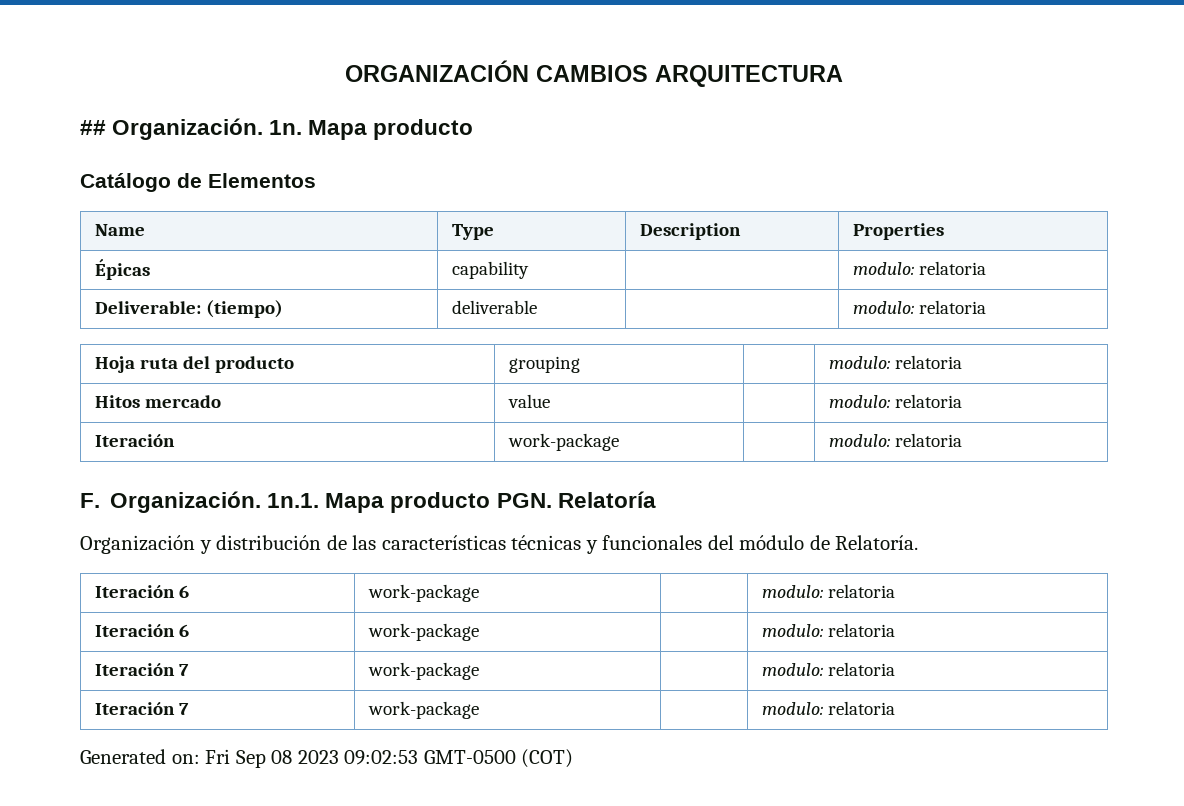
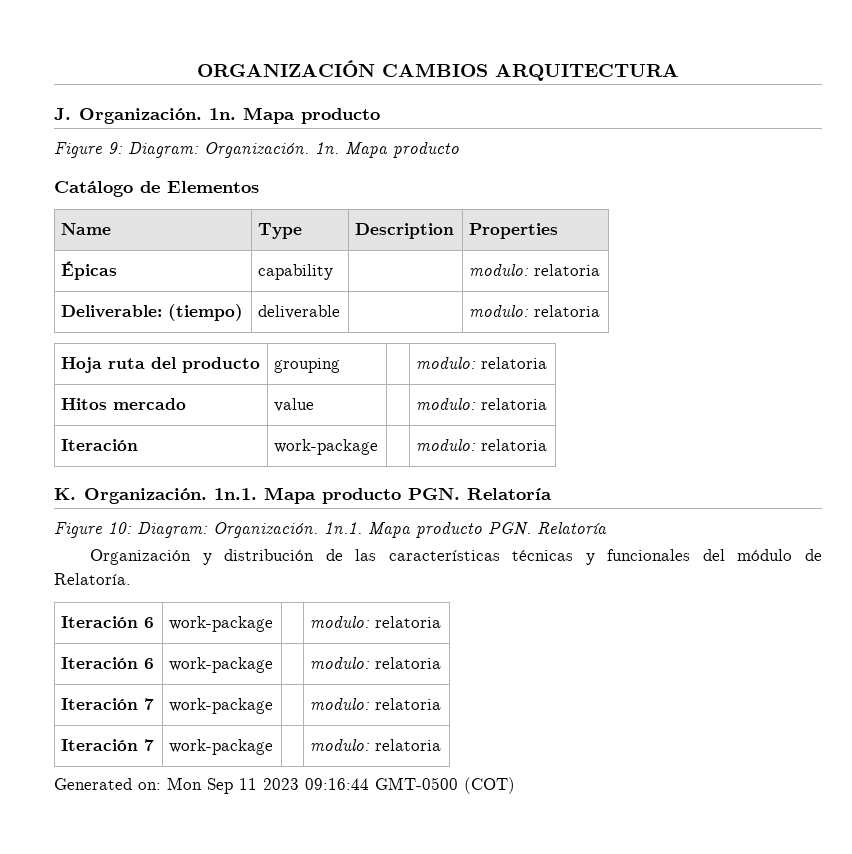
[80,120,106,135] ## -> [54,107,381,124] [54,142,199,158] J. Organización. 1n. Mapa producto // Figure 9: Diagram:
[80,491,656,513] F. Organización. 1n.1. Mapa producto PGN. Relatoría -> [54,487,553,504] [54,522,607,538] K. Organización. 1n.1. Mapa producto PGN. Relatoría // Figure 10: Diagram: Organización. 1n.1. Mapa producto PGN. Relatoría
[205,749,419,768] Fri Sep 08 2023 09:02:53 -> [167,777,369,794] Mon Sep 11 2023 09:16:44

